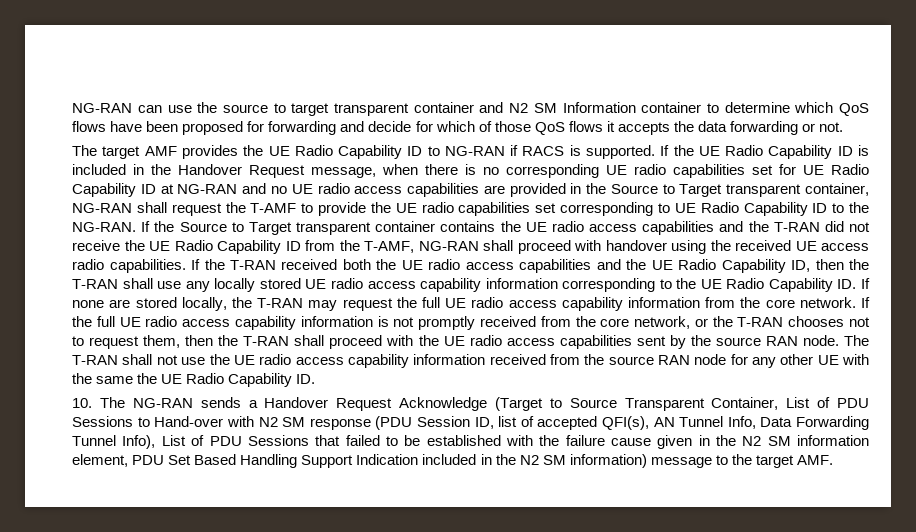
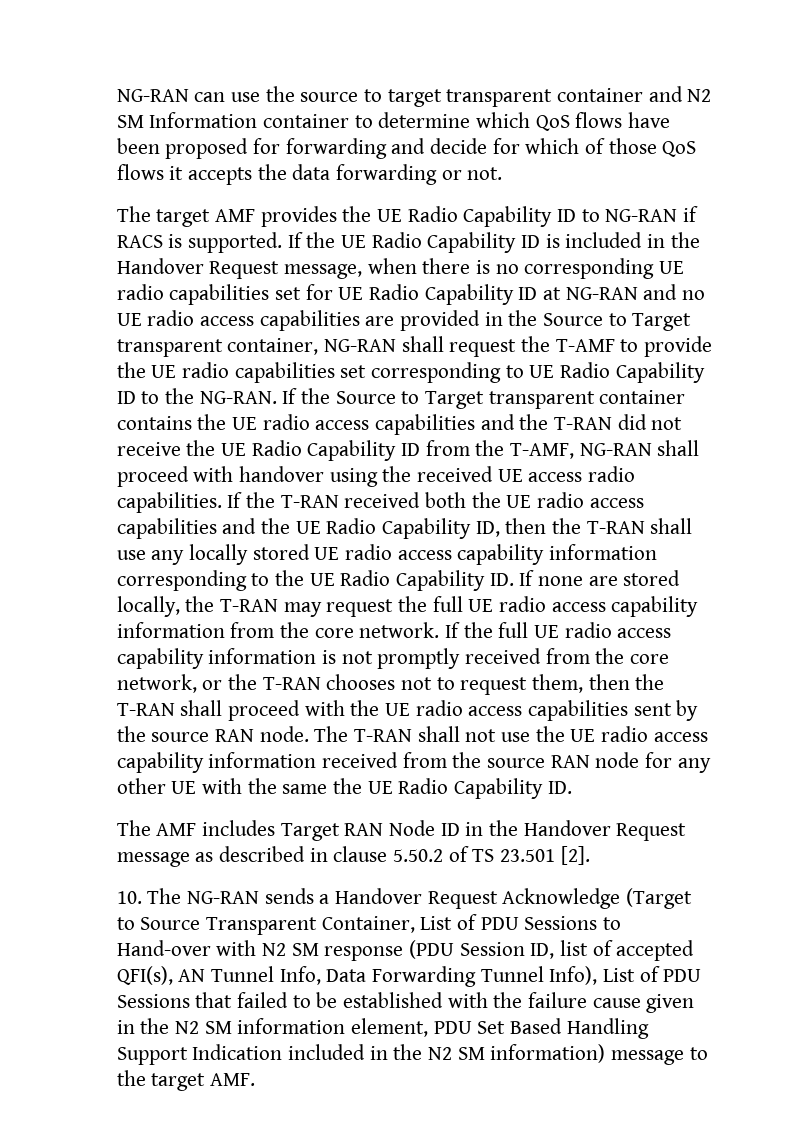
(316, 379) none -> [116,820,687,841] [116,846,590,867] // The AMF includes Target RAN Node ID in the Handover Request message as described in clause 5.50.2 of TS 23.501 [2].

